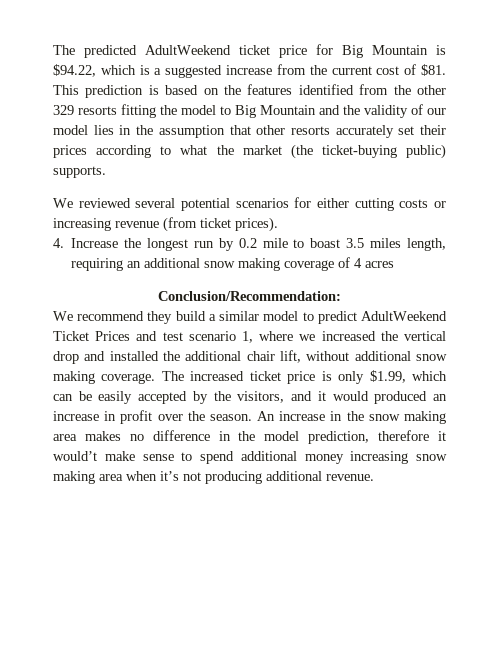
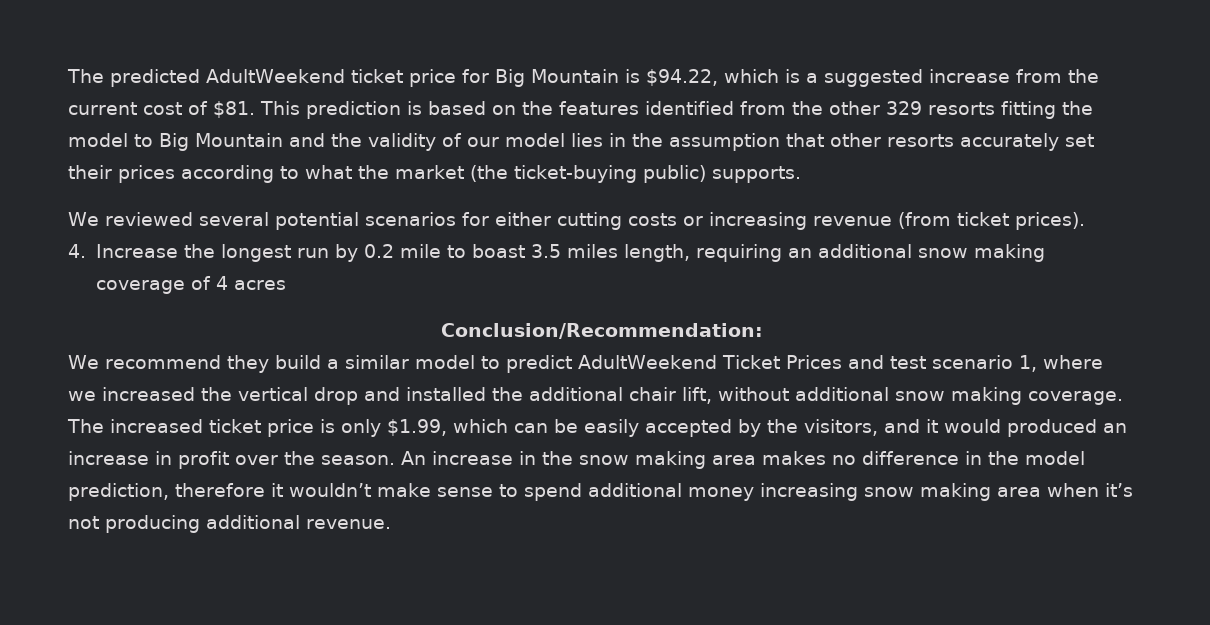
[53,451,97,461] would’t -> [289,483,371,497] wouldn’t

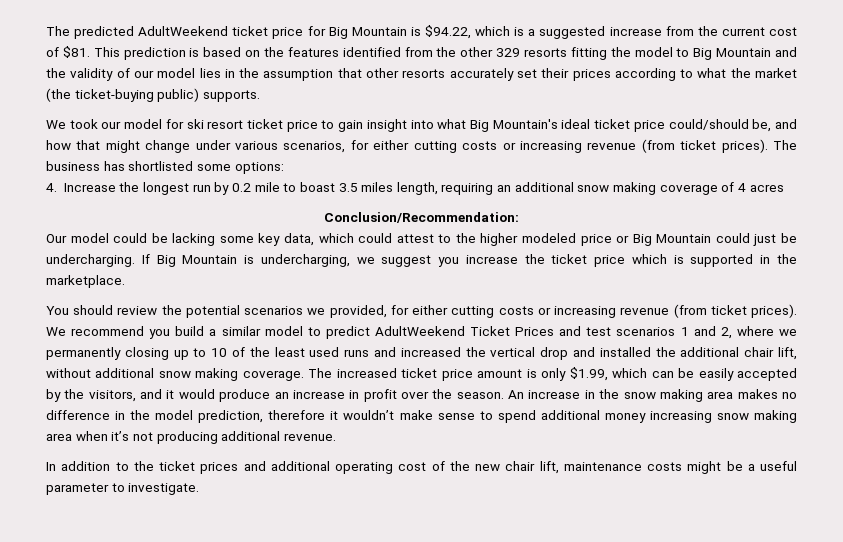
[104,212,456,230] reviewed several potential scenarios -> [69,119,797,132] [46,140,346,153] took our model for ski resort ticket price to gain insight into what Big Mountain's ideal ticket price could/should be, and how that might change under various scenarios,
(1085, 221) none -> [772,140,797,150] [46,161,284,174] The business has shortlisted some options:
(763, 331) none -> [46,233,797,246] [46,254,797,267] [46,275,125,288] [46,304,798,318] Our model could be lacking some key data, which could attest to the higher modeled price or Big Mountain could just be undercharging. If Big Mountain is undercharging, we suggest you increase the ticket price which is supported in the marketplace. // You should review the potential scenarios we provided, for either cutting costs or increasing revenue (from ticket prices).
[226,355,269,373] they -> [149,329,171,339] you
[931,355,1103,372] [68,391,96,401] scenario 1, where we -> [616,326,797,339] [46,347,397,360] scenarios 1 and 2, where we permanently closing up to 10 of the least used runs and
(314, 428) none -> [477,369,523,378] amount
[1006,419,1097,437] produced -> [219,389,271,402] produce
(391, 524) none -> [46,461,797,474] [46,483,200,495] // In addition to the ticket prices and additional operating cost of the new chair lift, maintenance costs might be a useful parameter to investigate.

